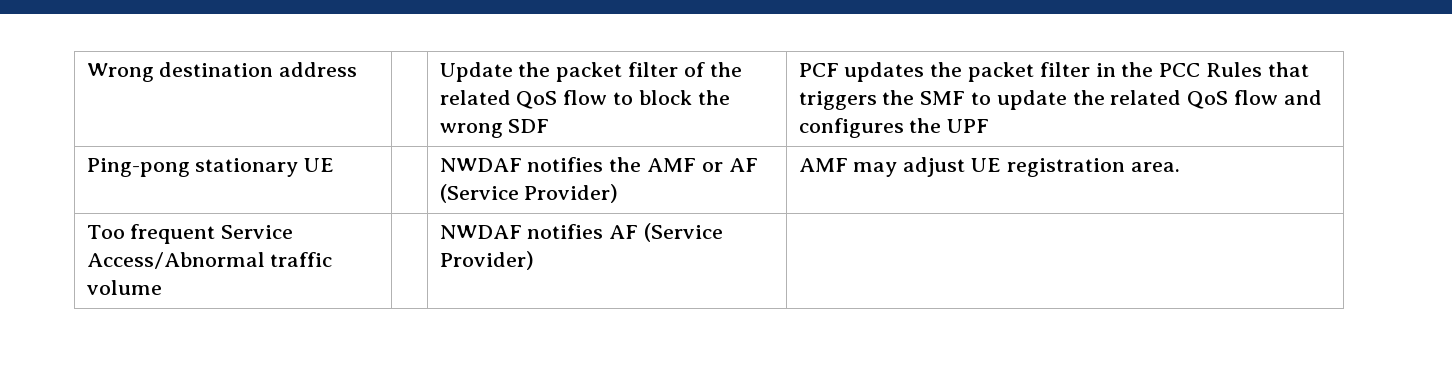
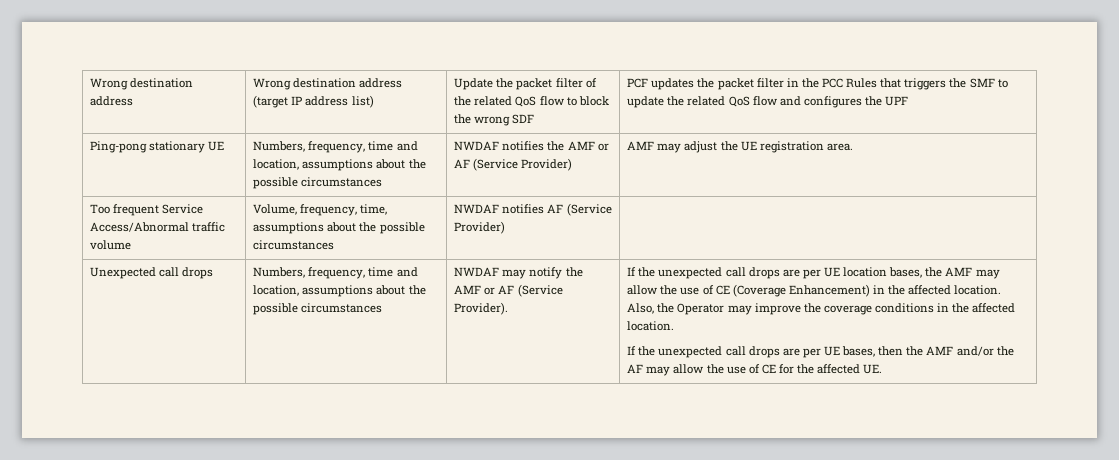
(358, 69) none -> [253,78,403,90] [253,95,374,108] Wrong destination address (target IP address list)
(335, 165) none -> [253,141,418,153] [253,159,426,171] [253,177,383,189] Numbers, frequency, time and location, assumptions about the possible circumstances
(966, 167) none -> [720,141,738,151] the
(162, 287) none -> [253,204,388,216] [253,222,425,234] [253,240,335,250] Volume, frequency, time, assumptions about the possible circumstances
(534, 260) none -> [90,267,214,279] [253,267,418,279] [253,285,426,297] [253,303,383,315] [454,267,583,279] [454,284,563,297] [454,302,509,315] [627,267,1000,279] [627,284,1002,297] [627,303,1016,315] [627,321,675,331] [627,346,1014,358] [627,364,883,376] // Unexpected call drops | Numbers, frequency, time and location, assumptions about the possible circumstances | NWDAF may notify the AMF or AF (Service Provider). | If the unexpected call drops are per UE location bases, the AMF may allow the use of CE (Coverage Enhancement) in the affected location. Also, the Operator may improve the coverage conditions in the affected location. // If the unexpected call drops are per UE bases, then the AMF and/or the AF may allow the use of CE for the affected UE.

